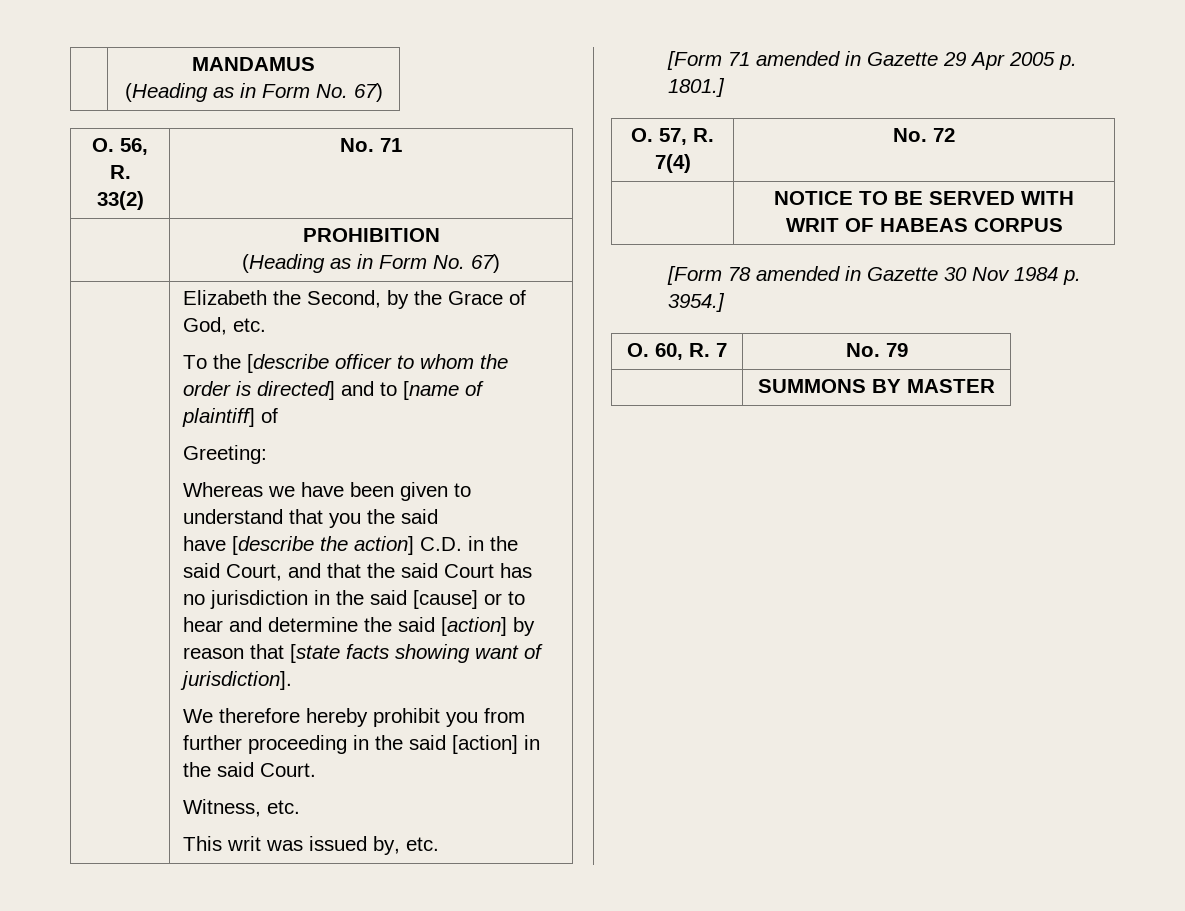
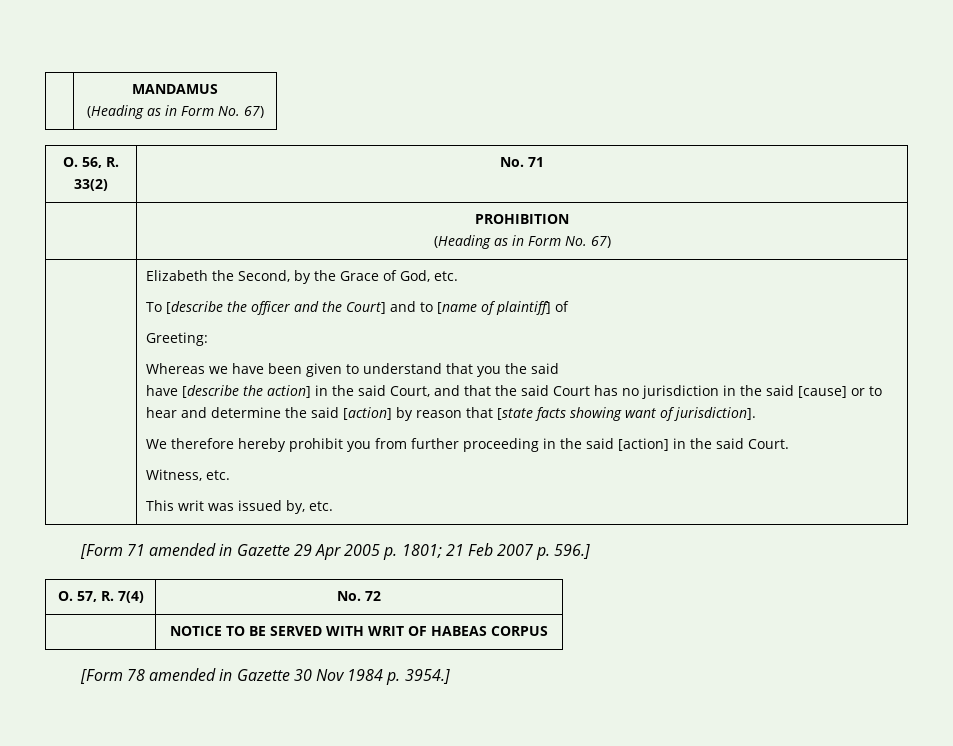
[212,354,508,373] [182,381,335,400] the [describe officer to whom the order is directed] -> [166,301,387,315] [describe the officer and the Court]
[419,537,462,551] C.D. -> (312, 391) none
[667,78,725,97] 1801.] -> [401,543,591,560] 1801; 21 Feb 2007 p. 596.]
[627,343,727,360] [845,343,908,357] [758,379,995,393] // O. 60, R. 7 | No. 79 // | SUMMONS BY MASTER -> (450, 676) none

